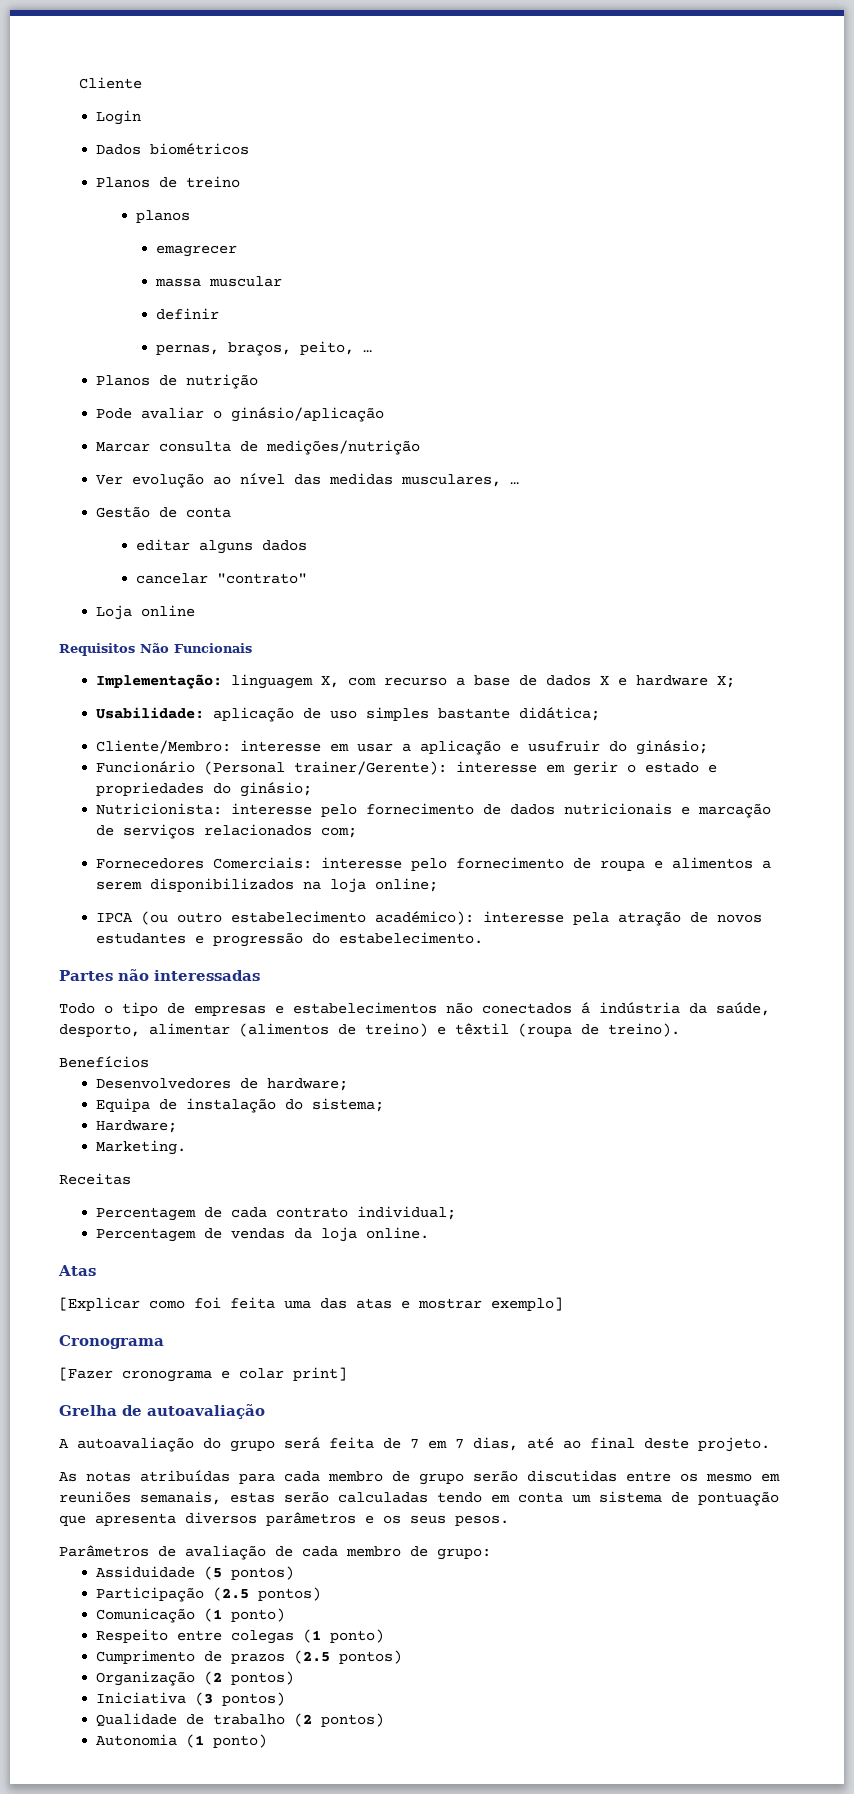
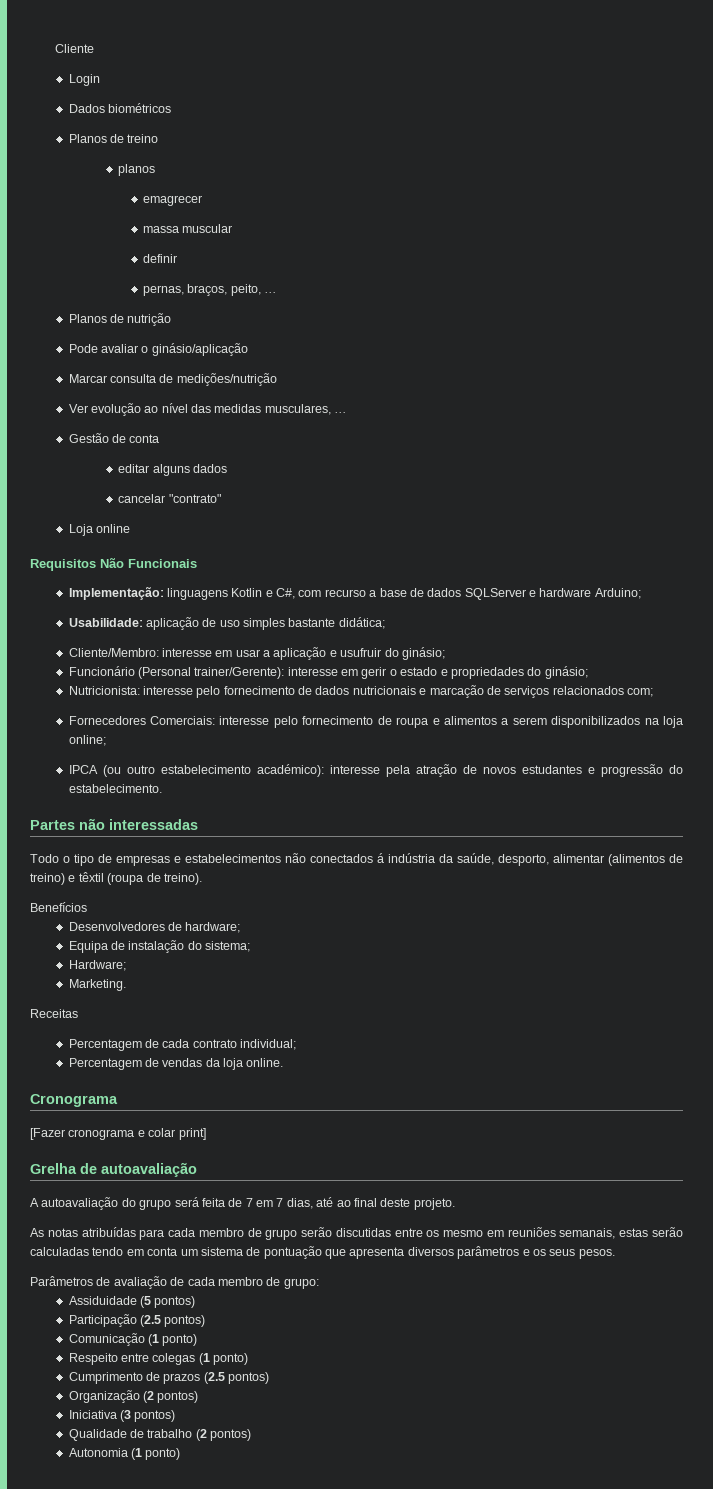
[231,674,340,689] linguagem X, -> [166,588,296,600] linguagens Kotlin e C#,
[600,676,610,685] X -> [464,588,526,600] SQLServer
[717,676,736,688] X; -> [594,588,641,599] Arduino;
[58,1265,96,1276] [59,1297,563,1311] // Atas // [Explicar como foi feita uma das atas e mostrar exemplo] -> (284, 1062) none

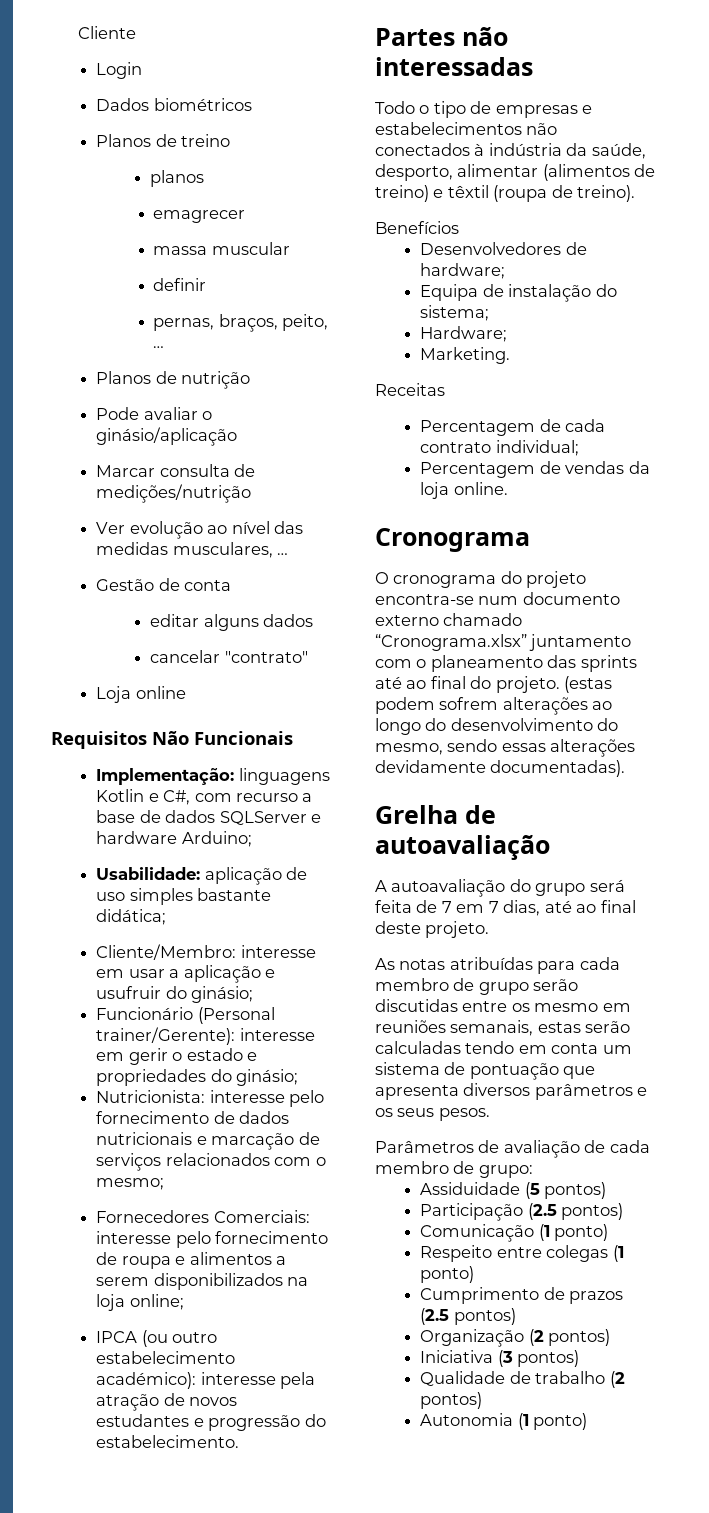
[627,688,654,697] com; -> [274,1157,326,1166] [96,1178,165,1190] com o mesmo;
[377,853,384,863] á -> [474,143,485,156] à
[30,1128,206,1140] [Fazer cronograma e colar print] -> [375,571,587,588] [375,592,620,605] [375,613,523,626] [375,634,632,651] [375,655,637,672] [375,676,613,693] [375,697,613,715] [375,718,619,735] [375,739,636,757] [375,760,626,777] O cronograma do projeto encontra-se num documento externo chamado “Cronograma.xlsx” juntamento com o planeamento das sprints até ao final do projeto. (estas podem sofrem alterações ao longo do desenvolvimento do mesmo, sendo essas alterações devidamente documentadas).

